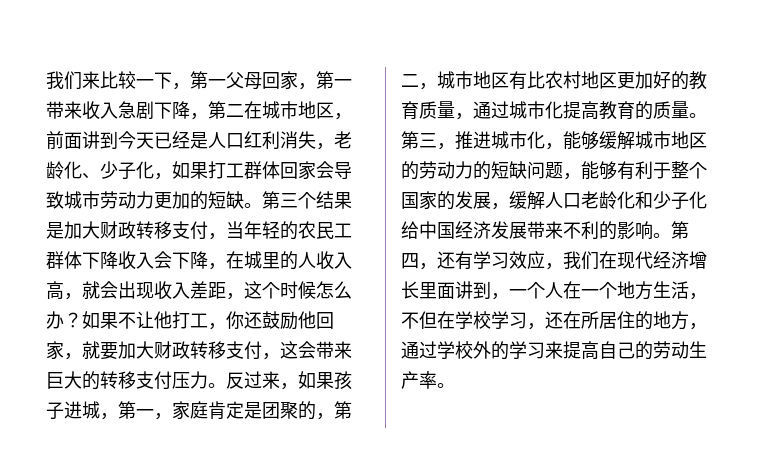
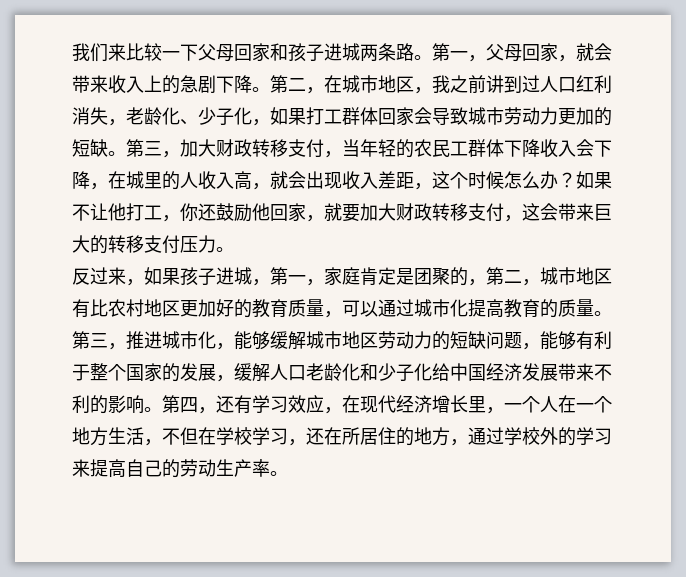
[172,71,226,90] ，第一 -> [198,43,486,62] 父母回家和孩子进城两条路。第一，
[316,71,352,89] 第一 -> [576,43,612,61] 就会
(118, 110) none -> [144,75,180,94] 上的
[190,101,244,120] ，第二 -> [252,75,324,94] 。第二，
[46,131,208,149] 前面讲到今天已经是 -> [432,75,540,93] 我之前讲到过
[298,191,352,209] [46,222,64,239] 个结果是 -> [162,151,180,158] ，
(226, 385) none -> (234, 249) //
(473, 116) none -> [342,300,378,317] 可以
[401,161,419,180] 的 -> (378, 340) none
[563,251,599,270] 我们 -> (342, 410) none
[437,281,491,299] 面讲到 -> (486, 404) none

